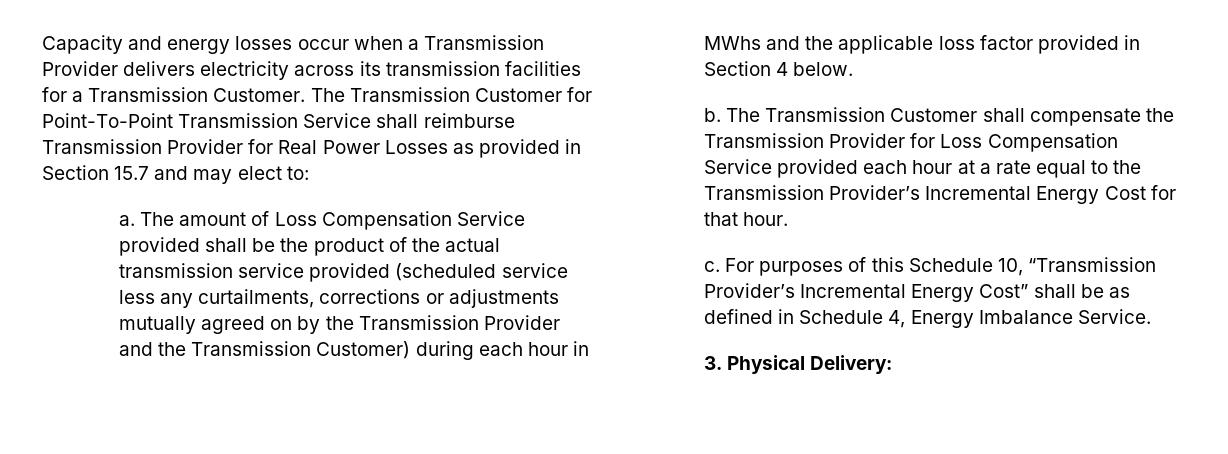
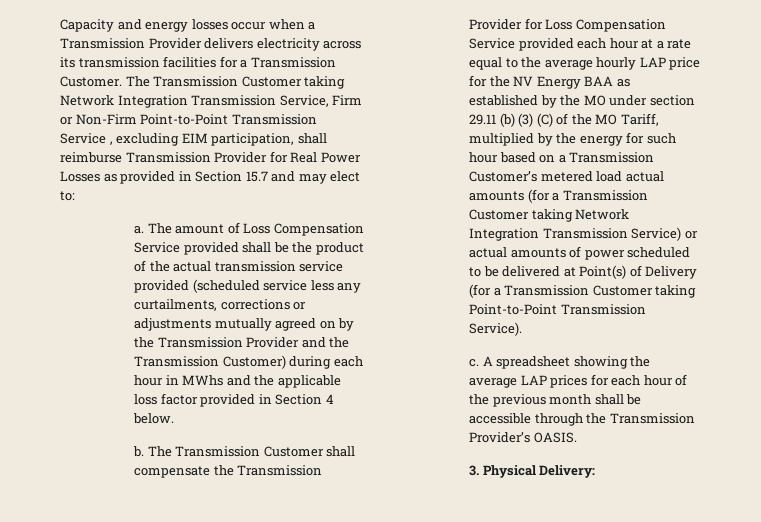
[566,87,592,102] [42,113,372,128] for Point-To-Point Transmission Service -> [304,76,346,89] [60,95,363,108] [60,114,317,125] [60,133,295,146] taking Network Integration Transmission Service, Firm or Non-Firm Point-to-Point Transmission Service , excluding EIM participation,
[704,185,1176,204] [704,212,789,226] [704,257,1156,276] [704,283,1130,302] [704,309,1151,328] Transmission Provider’s Incremental Energy Cost for that hour. // c. For purposes of this Schedule 10, “Transmission Provider’s Incremental Energy Cost” shall be as defined in Schedule 4, Energy Imbalance Service. -> [544,57,701,70] [469,75,630,89] [469,95,695,108] [469,113,659,127] [469,132,676,146] [469,152,655,163] [469,171,664,182] [469,189,648,203] [469,209,630,222] [469,227,698,241] [469,246,691,260] [469,265,698,279] [469,284,697,298] [469,304,646,315] [469,322,523,336] [469,356,651,369] [469,374,688,388] [469,394,642,407] [469,413,695,426] [469,432,577,443] average hourly LAP price for the NV Energy BAA as established by the MO under section 29.11 (b) (3) (C) of the MO Tariff, multiplied by the energy for such hour based on a Transmission Customer’s metered load actual amounts (for a Transmission Customer taking Network Integration Transmission Service) or actual amounts of power scheduled to be delivered at Point(s) of Delivery (for a Transmission Customer taking Point-to-Point Transmission Service). // c. A spreadsheet showing the average LAP prices for each hour of the previous month shall be accessible through the Transmission Provider’s OASIS.

